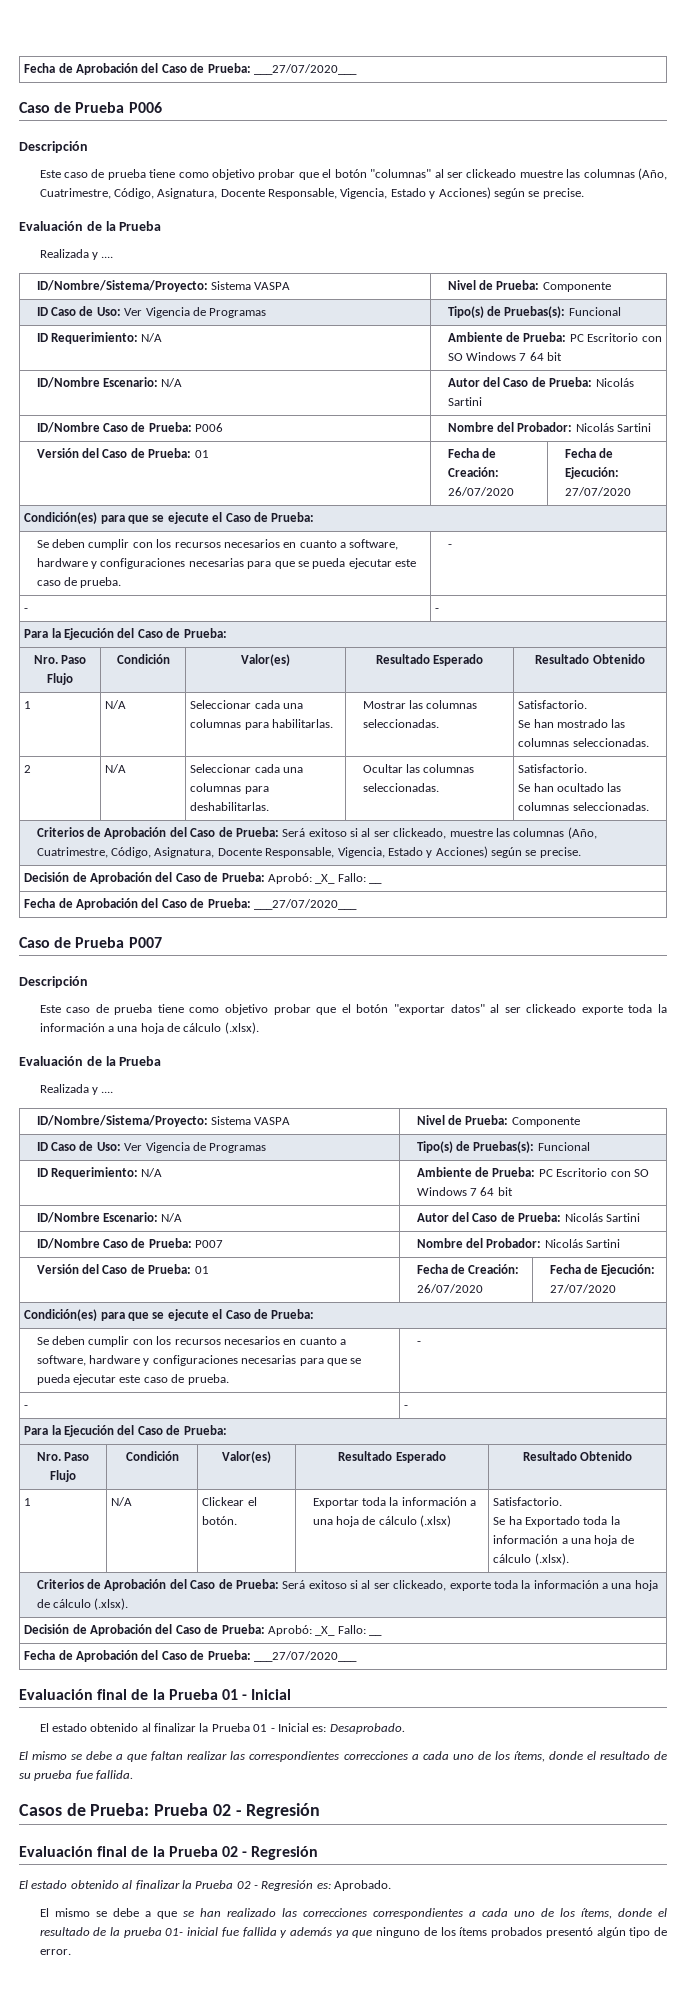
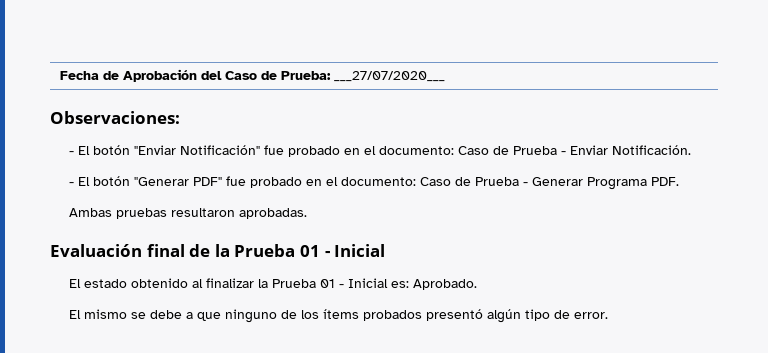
[24,63,357,75] [19,102,162,113] [19,141,88,153] [39,168,668,180] [39,187,584,199] [19,221,162,231] [39,249,114,260] [36,280,291,292] [447,280,611,292] [36,306,267,318] [447,306,621,318] [36,332,163,344] [447,332,662,342] [447,352,563,361] [36,377,183,388] [447,377,634,387] [447,397,482,406] [36,422,224,433] [447,422,652,432] [36,448,209,458] [447,448,496,458] [447,467,499,477] [447,487,514,496] [564,448,613,458] [564,467,619,479] [564,487,631,496] [24,512,315,524] [36,539,399,550] [36,558,416,569] [36,577,122,588] [447,544,452,548] [24,608,29,612] [435,608,440,612] [24,628,227,640] [33,655,87,664] [47,673,73,685] [116,654,170,664] [241,654,290,666] [375,654,484,666] [535,654,645,664] [24,701,32,709] [105,700,127,709] [190,700,304,709] [190,719,334,730] [362,700,478,709] [362,719,439,728] [518,700,588,709] [518,719,626,728] [518,738,649,747] [24,765,32,773] [105,764,127,773] [190,764,304,773] [190,783,269,794] [190,802,270,811] [362,764,475,773] [362,783,439,792] [518,764,588,773] [518,783,622,792] [518,802,649,811] [36,827,597,839] [36,846,581,858] [24,872,366,884] [369,882,383,884] [24,898,357,910] [19,937,162,948] [19,976,88,988] [39,1004,667,1015] [39,1022,259,1034] [19,1056,162,1066] [39,1084,114,1095] [36,1115,291,1127] [416,1115,580,1127] [36,1141,267,1153] [416,1141,590,1153] [36,1167,163,1179] [416,1167,649,1177] [416,1187,513,1196] [36,1212,183,1223] [416,1212,640,1222] [36,1238,224,1249] [416,1238,621,1248] [36,1264,209,1274] [416,1264,520,1274] [416,1284,483,1293] [549,1264,656,1276] [549,1284,616,1293] [24,1309,315,1321] [36,1336,346,1347] [36,1355,362,1366] [36,1374,229,1385] [416,1341,421,1345] [24,1405,29,1409] [404,1405,409,1409] [24,1425,227,1437] [36,1452,90,1461] [50,1470,76,1482] [125,1451,179,1461] [222,1451,271,1463] [338,1451,446,1463] [522,1451,633,1461] [24,1498,32,1506] [111,1497,133,1506] [202,1497,257,1506] [202,1516,238,1525] [312,1497,477,1508] [312,1515,452,1527] [493,1497,563,1506] [493,1516,620,1527] [493,1535,634,1546] [493,1553,569,1565] [36,1579,658,1591] [36,1598,129,1610] [24,1624,366,1636] [369,1634,383,1636] [24,1650,357,1662] Fecha de Aprobación del Caso de Prueba: ___27/07/2020___ // Caso de Prueba P006 // Descripción // Este caso de prueba tiene como objetivo probar que el botón "columnas" al ser clickeado muestre las columnas (Año, Cuatrimestre, Código, Asignatura, Docente Responsable, Vigencia, Estado y Acciones) según se precise. // Evaluación de la Prueba // Realizada y .... // ID/Nombre/Sistema/Proyecto: Sistema VASPA | Nivel de Prueba: Componente // ID Caso de Uso: Ver Vigencia de Programas | Tipo(s) de Pruebas(s): Funcional // ID Requerimiento: N/A | Ambiente de Prueba: PC Escritorio con SO Windows 7 64 bit // ID/Nombre Escenario: N/A | Autor del Caso de Prueba: Nicolás Sartini // ID/Nombre Caso de Prueba: P006 | Nombre del Probador: Nicolás Sartini // Versión del Caso de Prueba: 01 | Fecha de Creación: 26/07/2020 | Fecha de Ejecución: 27/07/2020 // Condición(es) para que se ejecute el Caso de Prueba: // Se deben cumplir con los recursos necesarios en cuanto a software, hardware y configuraciones necesarias para que se pueda ejecutar este caso de prueba. | - // - | - // Para la Ejecución del Caso de Prueba: // Nro. Paso Flujo | Condición | Valor(es) | Resultado Esperado | Resultado Obtenido // 1 | N/A | Seleccionar cada una columnas para habilitarlas. | Mostrar las columnas seleccionadas. | Satisfactorio. // Se han mostrado las columnas seleccionadas. // 2 | N/A | Seleccionar cada una columnas para deshabilitarlas. | Ocultar las columnas seleccionadas. | Satisfactorio. // Se han ocultado las columnas seleccionadas. // Criterios de Aprobación del Caso de Prueba: Será exitoso si al ser clickeado, muestre las columnas (Año, Cuatrimestre, Código, Asignatura, Docente Responsable, Vigencia, Estado y Acciones) según se precise. // Decisión de Aprobación del Caso de Prueba: Aprobó: _X_ Fallo: __ // Fecha de Aprobación del Caso de Prueba: ___27/07/2020___ // Caso de Prueba P007 // Descripción // Este caso de prueba tiene como objetivo probar que el botón "exportar datos" al ser clickeado exporte toda la información a una hoja de cálculo (.xlsx). // Evaluación de la Prueba // Realizada y .... // ID/Nombre/Sistema/Proyecto: Sistema VASPA | Nivel de Prueba: Componente // ID Caso de Uso: Ver Vigencia de Programas | Tipo(s) de Pruebas(s): Funcional // ID Requerimiento: N/A | Ambiente de Prueba: PC Escritorio con SO Windows 7 64 bit // ID/Nombre Escenario: N/A | Autor del Caso de Prueba: Nicolás Sartini // ID/Nombre Caso de Prueba: P007 | Nombre del Probador: Nicolás Sartini // Versión del Caso de Prueba: 01 | Fecha de Creación: 26/07/2020 | Fecha de Ejecución: 27/07/2020 // Condición(es) para que se ejecute el Caso de Prueba: // Se deben cumplir con los recursos necesarios en cuanto a software, hardware y configuraciones necesarias para que se pueda ejecutar este caso de prueba. | - // - | - // Para la Ejecución del Caso de Prueba: // Nro. Paso Flujo | Condición | Valor(es) | Resultado Esperado | Resultado Obtenido // 1 | N/A | Clickear el botón. | Exportar toda la información a una hoja de cálculo (.xlsx) | Satisfactorio. // Se ha Exportado toda la información a una hoja de cálculo (.xlsx). // Criterios de Aprobación del Caso de Prueba: Será exitoso si al ser clickeado, exporte toda la información a una hoja de cálculo (.xlsx). // Decisión de Aprobación del Caso de Prueba: Aprobó: _X_ Fallo: __ // Fecha de Aprobación del Caso de Prueba: ___27/07/2020___ -> [60,69,446,82] [50,111,180,124] [69,145,692,157] [69,176,680,190] [69,208,308,219] Fecha de Aprobación del Caso de Prueba: ___27/07/2020___ // Observaciones: // - El botón "Enviar Notificación" fue probado en el documento: Caso de Prueba - Enviar Notificación. // - El botón "Generar PDF" fue probado en el documento: Caso de Prueba - Generar Programa PDF. // Ambas pruebas resultaron aprobadas.
[329,1723,405,1734] [19,1751,667,1762] [19,1770,134,1781] [19,1803,321,1819] [19,1846,319,1860] [19,1880,331,1891] Desaprobado. // El mismo se debe a que faltan realizar las correspondientes correcciones a cada uno de los ítems, donde el resultado de su prueba fue fallida. // Casos de Prueba: Prueba 02 - Regresión // Evaluación final de la Prueba 02 - Regresión // El estado obtenido al finalizar la Prueba 02 - Regresión es: -> (410, 284) none
[182,1908,667,1919] [39,1927,373,1938] se han realizado las correcciones correspondientes a cada uno de los ítems, donde el resultado de la prueba 01- inicial fue fallida y además ya que -> (222, 316) none

